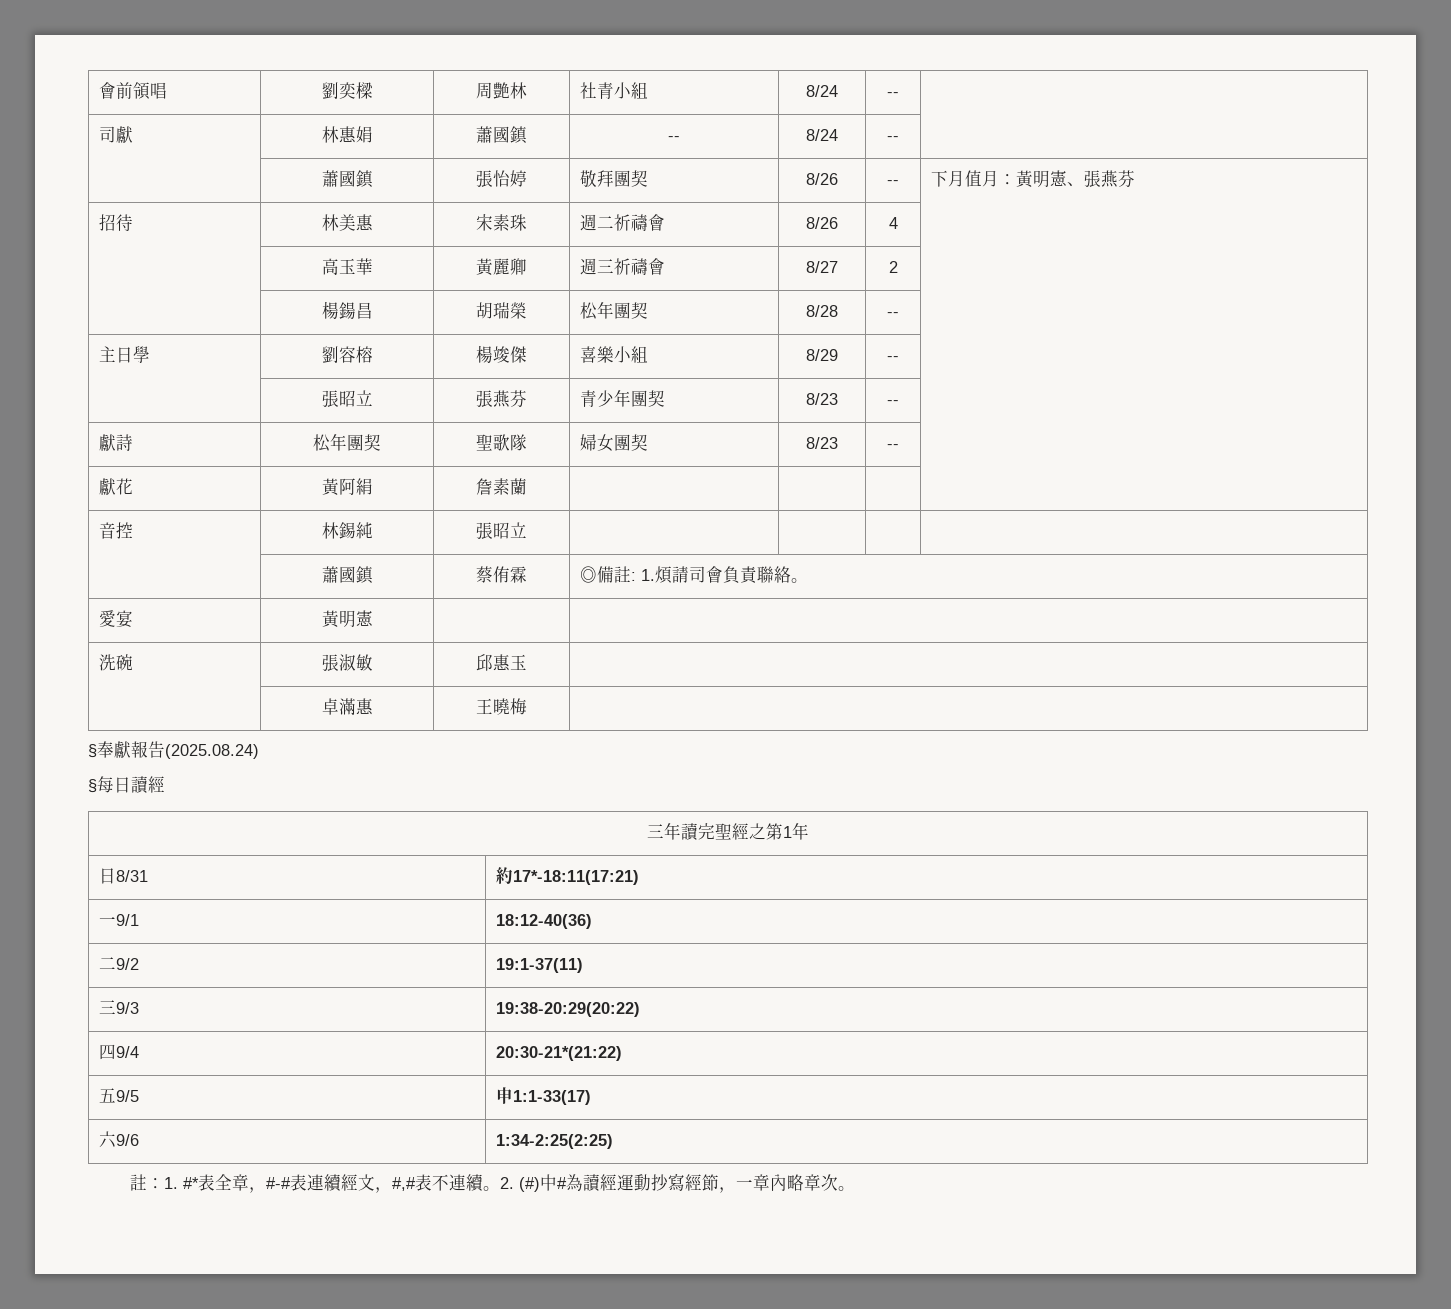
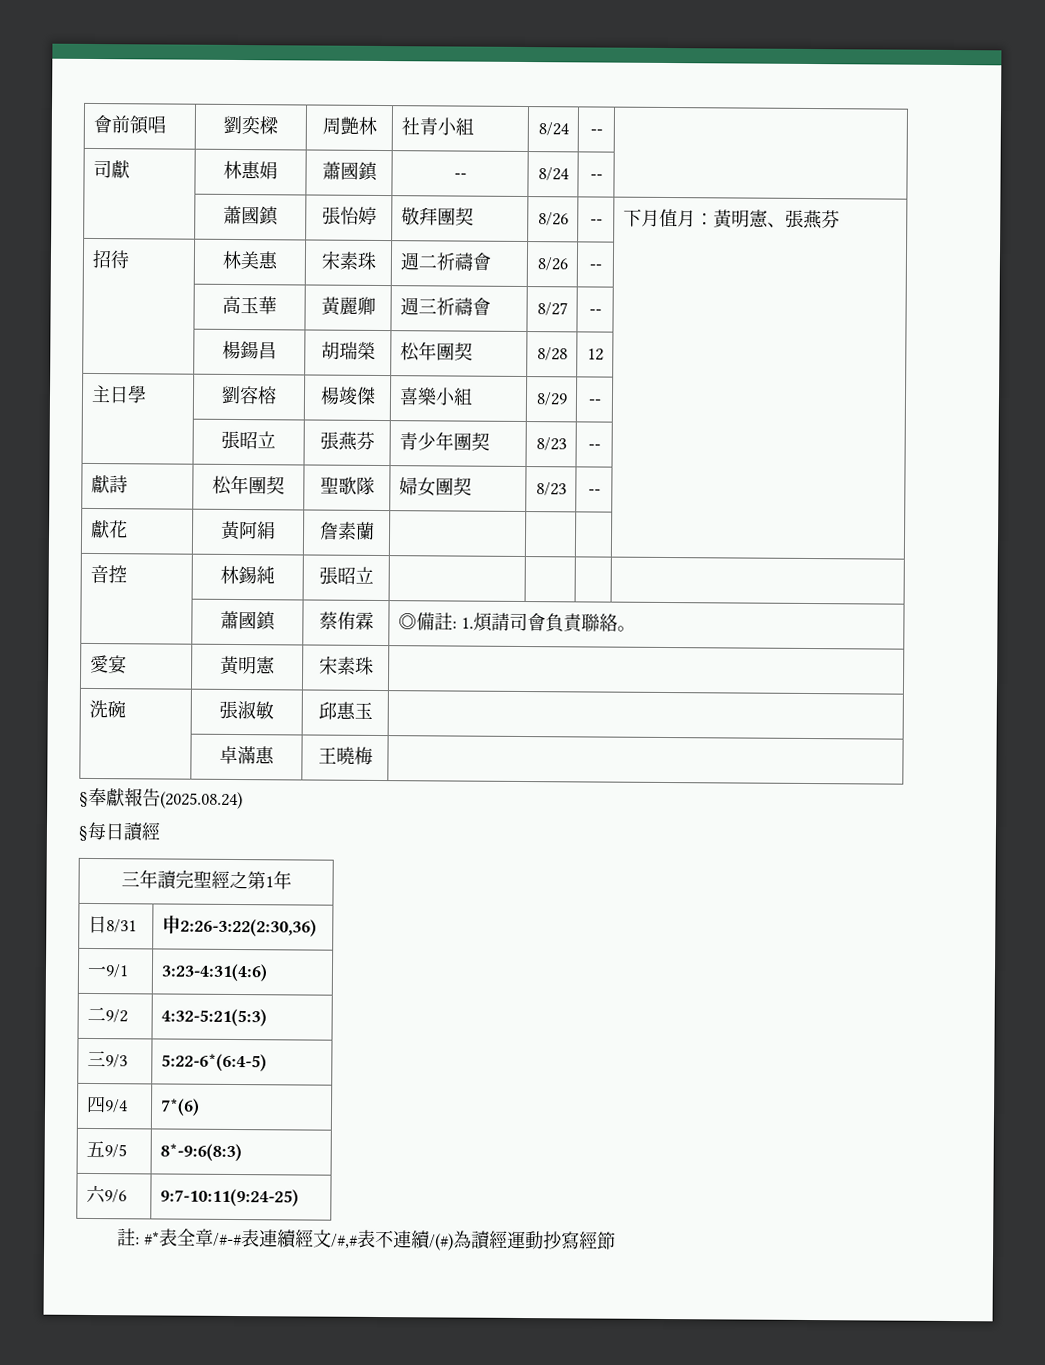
[888,217,898,229] 4 -> [588,263,602,270] --
[888,261,898,273] 2 -> [588,308,602,315] --
[887,312,899,317] -- -> [586,348,604,361] 12
(373, 618) none -> [318,655,374,675] 宋素珠
[495,867,639,885] 約17*-18:11(17:21) -> [161,915,317,937] 申2:26-3:22(2:30,36)
[495,914,592,929] 18:12-40(36) -> [160,963,268,982] 3:23-4:31(4:6)
[495,958,583,973] 19:1-37(11) -> [160,1008,267,1027] 4:32-5:21(5:3)
[495,1002,640,1017] 19:38-20:29(20:22) -> [160,1053,267,1072] 5:22-6*(6:4-5)
[495,1046,622,1061] 20:30-21*(21:22) -> [159,1098,200,1116] 7*(6)
[495,1087,591,1105] 申1:1-33(17) -> [159,1143,242,1162] 8*-9:6(8:3)
[495,1134,613,1149] [129,1174,178,1191] 1:34-2:25(2:25) // 註：1. -> [159,1188,299,1207] [116,1228,140,1247] 9:7-10:11(9:24-25) // 註:
[248,1177,291,1193] ，#-# -> [212,1232,242,1247] /#-#
[374,1177,416,1193] ，#,# -> [330,1233,358,1249] /#,#
[482,1174,567,1192] 。2. (#)中# -> [428,1233,454,1251] /(#)
[718,1174,855,1193] ，一章內略章次。 -> (616, 1240) none

